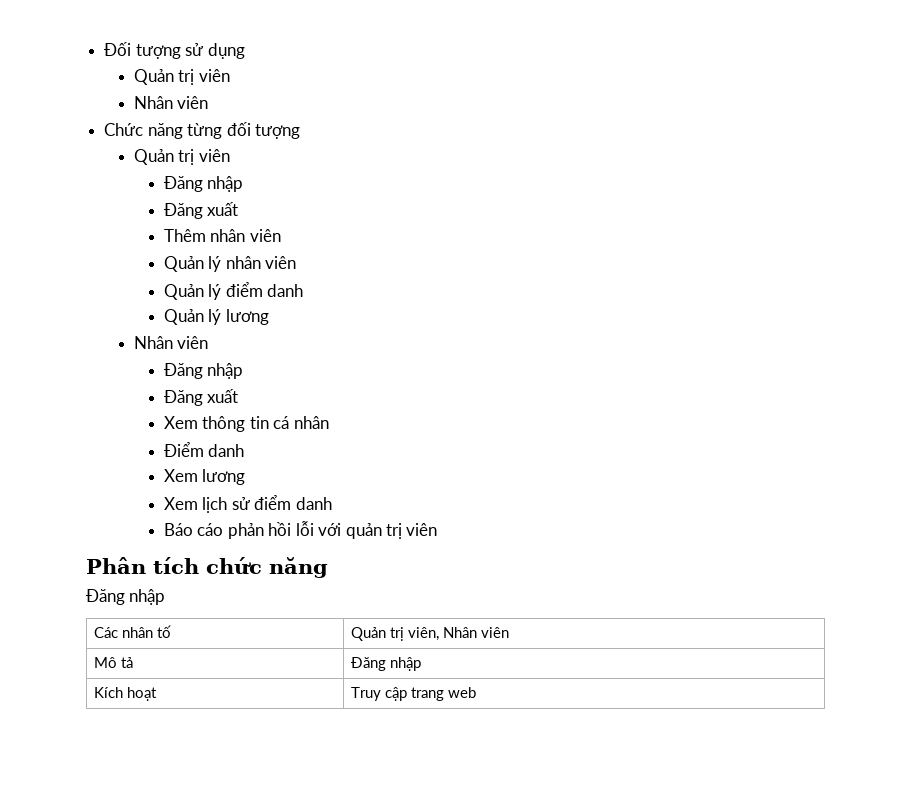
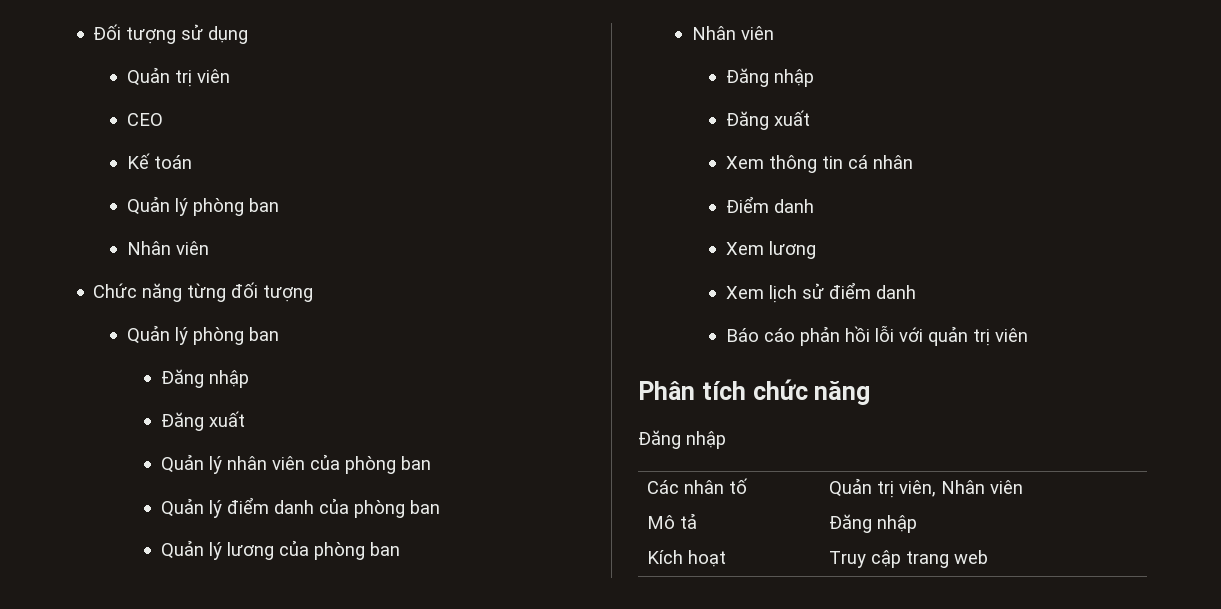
(230, 75) none -> [127,113,164,126] [127,153,193,169] [127,196,280,216] // CEO // Kế toán // Quản lý phòng ban
[178,149,230,165] [163,176,244,192] [163,202,239,219] [163,229,281,242] trị viên // Đăng nhập // Đăng xuất // Thêm nhân viên -> [175,327,280,345] [160,369,249,388] [160,411,245,431] lý phòng ban // Đăng nhập // Đăng xuất
(297, 262) none -> [309,454,431,474] của phòng ban
(304, 290) none -> [318,498,440,518] của phòng ban
(269, 317) none -> [278,540,400,560] của phòng ban

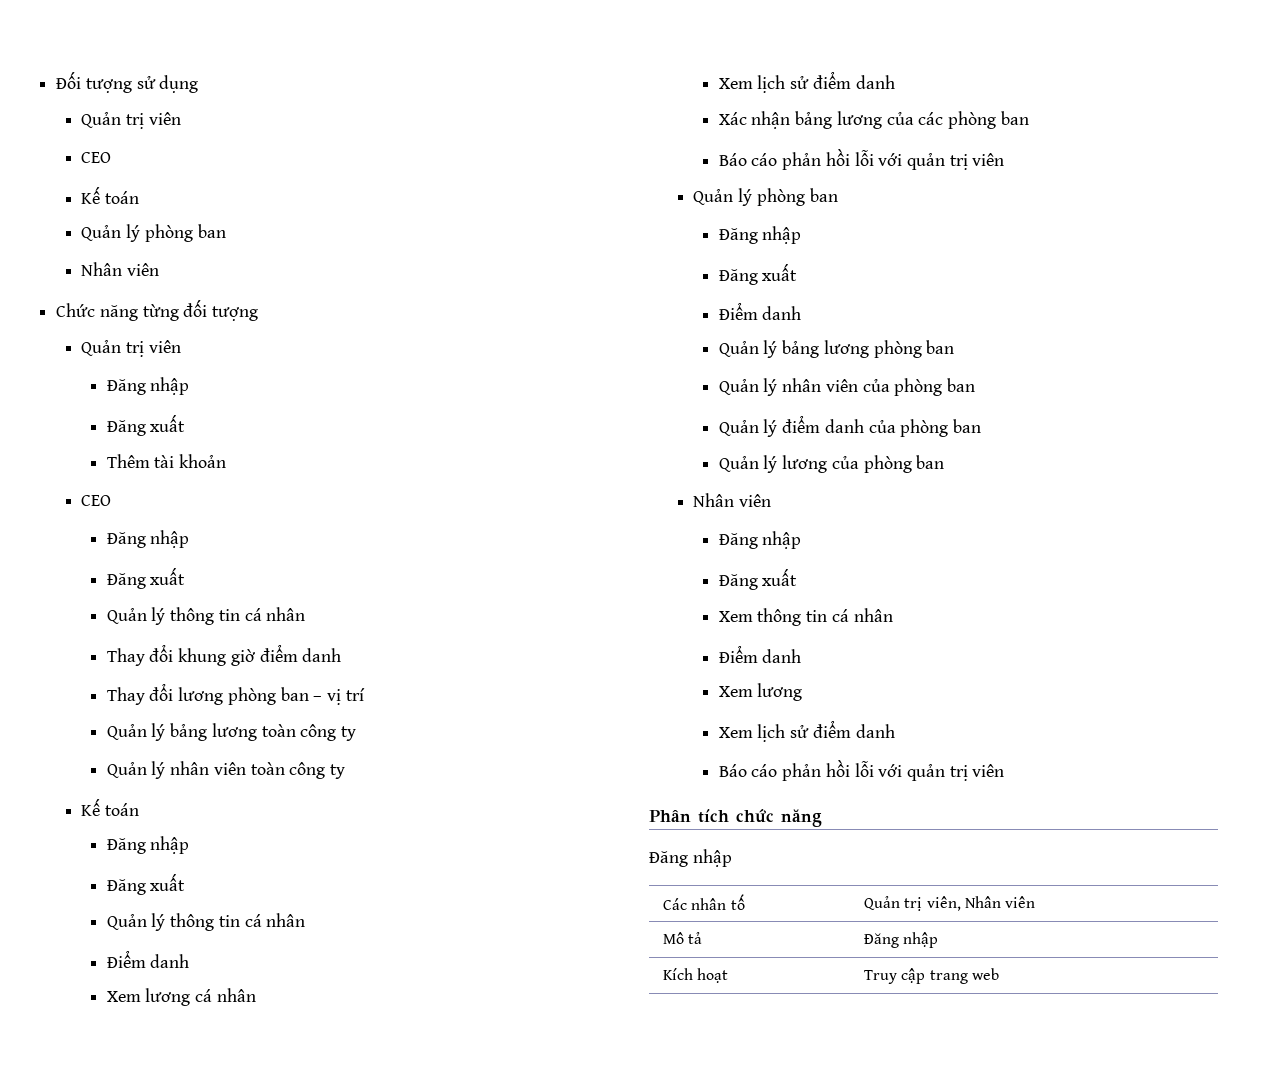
(314, 293) none -> [81,340,181,357] [106,377,190,395] [106,414,186,436] [106,454,227,468] [81,495,112,506] [106,530,190,548] [106,567,186,589] [106,607,306,625] [106,644,342,666] [106,683,365,705] [106,723,356,741] [106,761,345,779] [81,798,140,816] [106,836,190,854] [106,873,186,895] [106,913,306,931] [106,950,190,968] [106,988,256,1006] [718,71,895,93] [718,111,1029,129] [718,148,1005,170] // Quản trị viên // Đăng nhập // Đăng xuất // Thêm tài khoản // CEO // Đăng nhập // Đăng xuất // Quản lý thông tin cá nhân // Thay đổi khung giờ điểm danh // Thay đổi lương phòng ban – vị trí // Quản lý bảng lương toàn công ty // Quản lý nhân viên toàn công ty // Kế toán // Đăng nhập // Đăng xuất // Quản lý thông tin cá nhân // Điểm danh // Xem lương cá nhân // Xem lịch sử điểm danh // Xác nhận bảng lương của các phòng ban // Báo cáo phản hồi lỗi với quản trị viên
(245, 419) none -> [718,302,802,320] [718,340,955,358] // Điểm danh // Quản lý bảng lương phòng ban

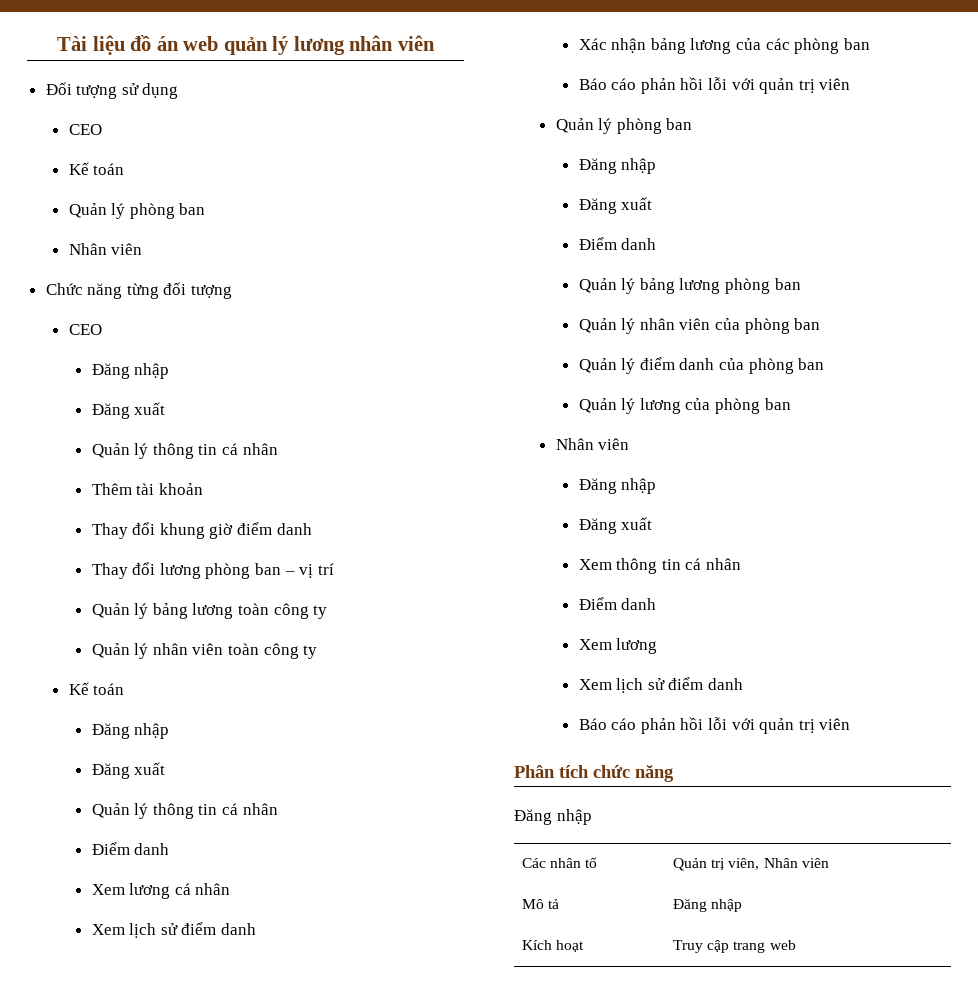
(56, 80) none -> [57,35,435,55] Tài liệu đồ án web quản lý lương nhân viên //
[81,112,181,129] // Quản trị viên -> (179, 91) none
[81,340,181,357] [106,377,190,395] [106,414,186,436] [106,454,227,468] // Quản trị viên // Đăng nhập // Đăng xuất // Thêm tài khoản -> (233, 292) none
(306, 614) none -> [91,483,203,495] // Thêm tài khoản

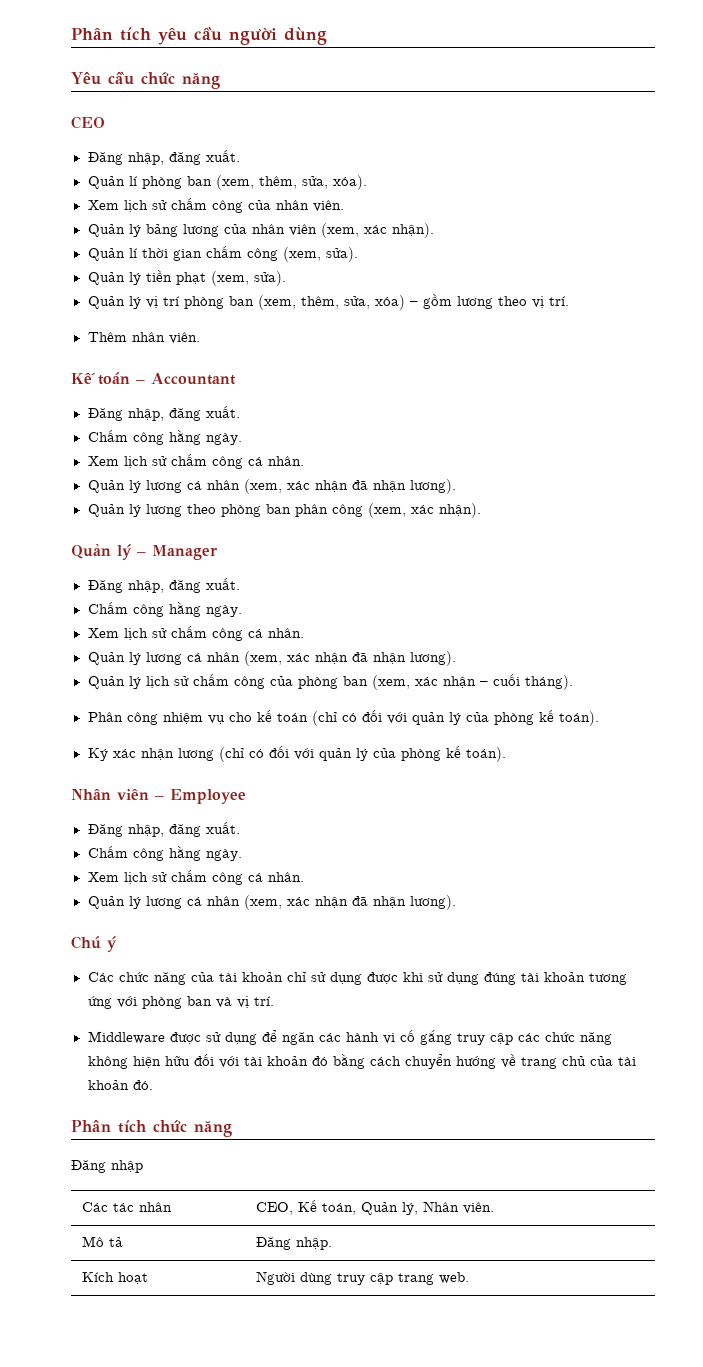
[57,35,435,55] [45,82,179,99] [68,124,102,135] [68,162,125,175] [68,203,206,219] [68,243,143,255] [45,282,233,299] [68,324,102,335] [91,363,170,379] [91,402,166,419] [91,443,278,459] [91,483,203,495] [91,522,312,539] [91,562,334,579] [91,603,328,619] [91,643,318,659] [68,682,125,695] [91,723,170,739] [91,762,166,779] [91,803,278,819] [91,842,170,855] [91,883,231,899] [91,922,256,938] [578,38,870,54] [578,77,851,94] [555,118,693,134] [578,158,657,174] [578,197,653,214] [578,237,657,250] [578,278,801,294] [578,318,821,334] [578,357,825,374] [578,398,791,414] [555,438,630,450] [578,478,657,494] [578,517,653,534] [578,558,741,574] [578,597,657,610] [578,638,658,654] [578,677,743,693] [578,717,851,734] Tài liệu đồ án web quản lý lương nhân viên // Đối tượng sử dụng // CEO // Kế toán // Quản lý phòng ban // Nhân viên // Chức năng từng đối tượng // CEO // Đăng nhập // Đăng xuất // Quản lý thông tin cá nhân // Thêm tài khoản // Thay đổi khung giờ điểm danh // Thay đổi lương phòng ban – vị trí // Quản lý bảng lương toàn công ty // Quản lý nhân viên toàn công ty // Kế toán // Đăng nhập // Đăng xuất // Quản lý thông tin cá nhân // Điểm danh // Xem lương cá nhân // Xem lịch sử điểm danh // Xác nhận bảng lương của các phòng ban // Báo cáo phản hồi lỗi với quản trị viên // Quản lý phòng ban // Đăng nhập // Đăng xuất // Điểm danh // Quản lý bảng lương phòng ban // Quản lý nhân viên của phòng ban // Quản lý điểm danh của phòng ban // Quản lý lương của phòng ban // Nhân viên // Đăng nhập // Đăng xuất // Xem thông tin cá nhân // Điểm danh // Xem lương // Xem lịch sử điểm danh // Báo cáo phản hồi lỗi với quản trị viên -> [71,27,327,45] [71,71,220,89] [71,116,105,129] [87,150,240,165] [87,175,367,190] [87,198,344,213] [87,223,434,238] [87,246,358,262] [87,270,286,286] [87,294,569,310] [87,332,200,344] [71,372,236,385] [87,406,240,421] [87,430,242,445] [87,454,304,469] [87,479,456,494] [87,503,481,518] [71,544,218,560] [87,578,240,593] [87,602,242,617] [87,626,304,641] [87,651,456,666] [87,674,573,690] [87,710,599,726] [87,746,506,762] [71,789,246,804] [87,822,240,837] [87,846,242,861] [87,870,304,885] [87,895,456,910] [71,936,117,952] [87,972,627,985] [87,996,274,1009] [87,1030,612,1045] [87,1054,636,1069] [87,1080,153,1090] Phân tích yêu cầu người dùng // Yêu cầu chức năng // CEO // Đăng nhập, đăng xuất. // Quản lí phòng ban (xem, thêm, sửa, xóa). // Xem lịch sử chấm công của nhân viên. // Quản lý bảng lương của nhân viên (xem, xác nhận). // Quản lí thời gian chấm công (xem, sửa). // Quản lý tiền phạt (xem, sửa). // Quản lý vị trí phòng ban (xem, thêm, sửa, xóa) – gồm lương theo vị trí. // Thêm nhân viên. // Kế toán – Accountant // Đăng nhập, đăng xuất. // Chấm công hằng ngày. // Xem lịch sử chấm công cá nhân. // Quản lý lương cá nhân (xem, xác nhận đã nhận lương). // Quản lý lương theo phòng ban phân công (xem, xác nhận). // Quản lý – Manager // Đăng nhập, đăng xuất. // Chấm công hằng ngày. // Xem lịch sử chấm công cá nhân. // Quản lý lương cá nhân (xem, xác nhận đã nhận lương). // Quản lý lịch sử chấm công của phòng ban (xem, xác nhận – cuối tháng). // Phân công nhiệm vụ cho kế toán (chỉ có đối với quản lý của phòng kế toán). // Ký xác nhận lương (chỉ có đối với quản lý của phòng kế toán). // Nhân viên – Employee // Đăng nhập, đăng xuất. // Chấm công hằng ngày. // Xem lịch sử chấm công cá nhân. // Quản lý lương cá nhân (xem, xác nhận đã nhận lương). // Chú ý // Các chức năng của tài khoản chỉ sử dụng được khi sử dụng đúng tài khoản tương ứng với phòng ban và vị trí. // Middleware được sử dụng để ngăn các hành vi cố gắng truy cập các chức năng không hiện hữu đối với tài khoản đó bằng cách chuyển hướng về trang chủ của tài khoản đó.
[550,857,598,868] [673,858,829,871] nhân tố | Quản trị viên, Nhân viên -> [112,1202,172,1212] [255,1200,494,1215] tác nhân | CEO, Kế toán, Quản lý, Nhân viên.
[711,899,743,912] nhập -> [295,1237,332,1250] nhập.
[673,940,704,953] Truy -> [255,1271,365,1285] Người dùng truy
[769,940,796,950] web -> [438,1272,469,1284] web.

